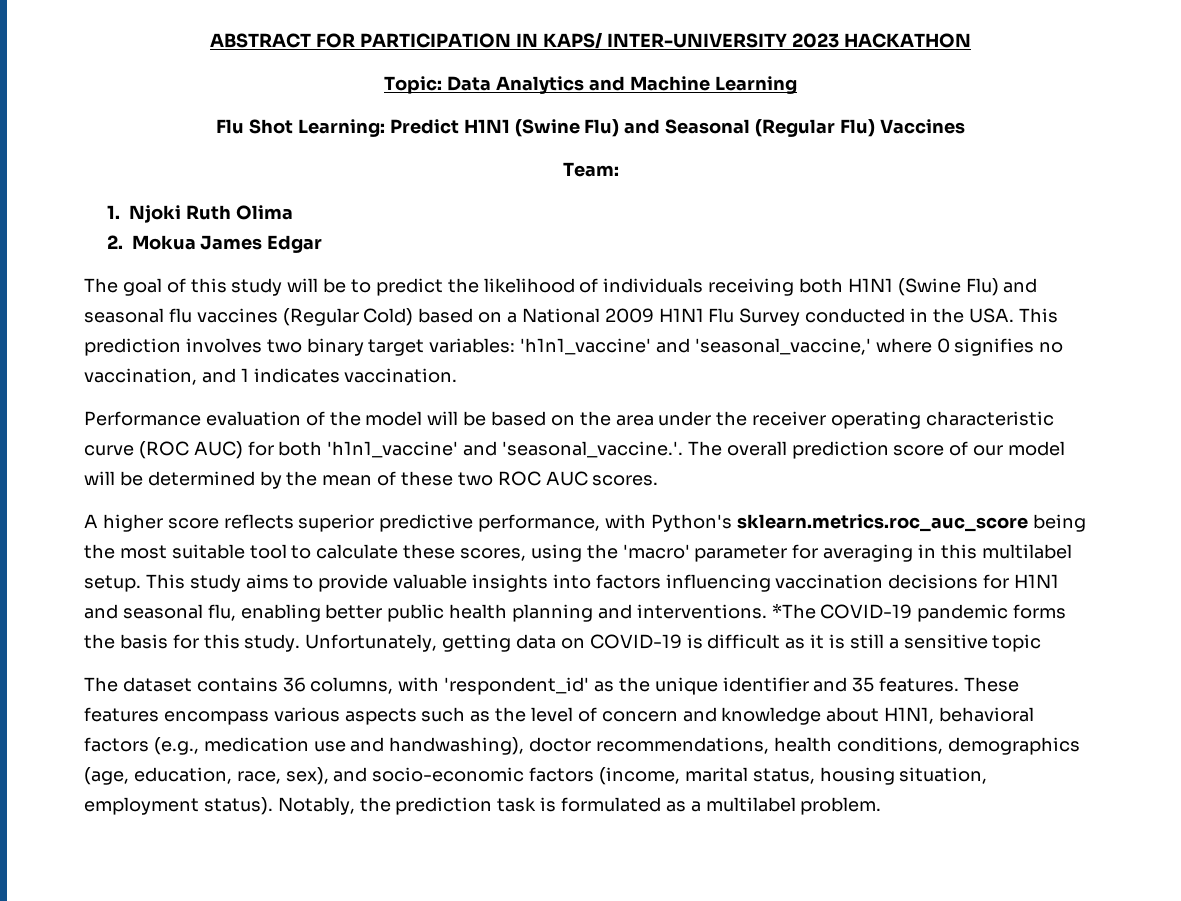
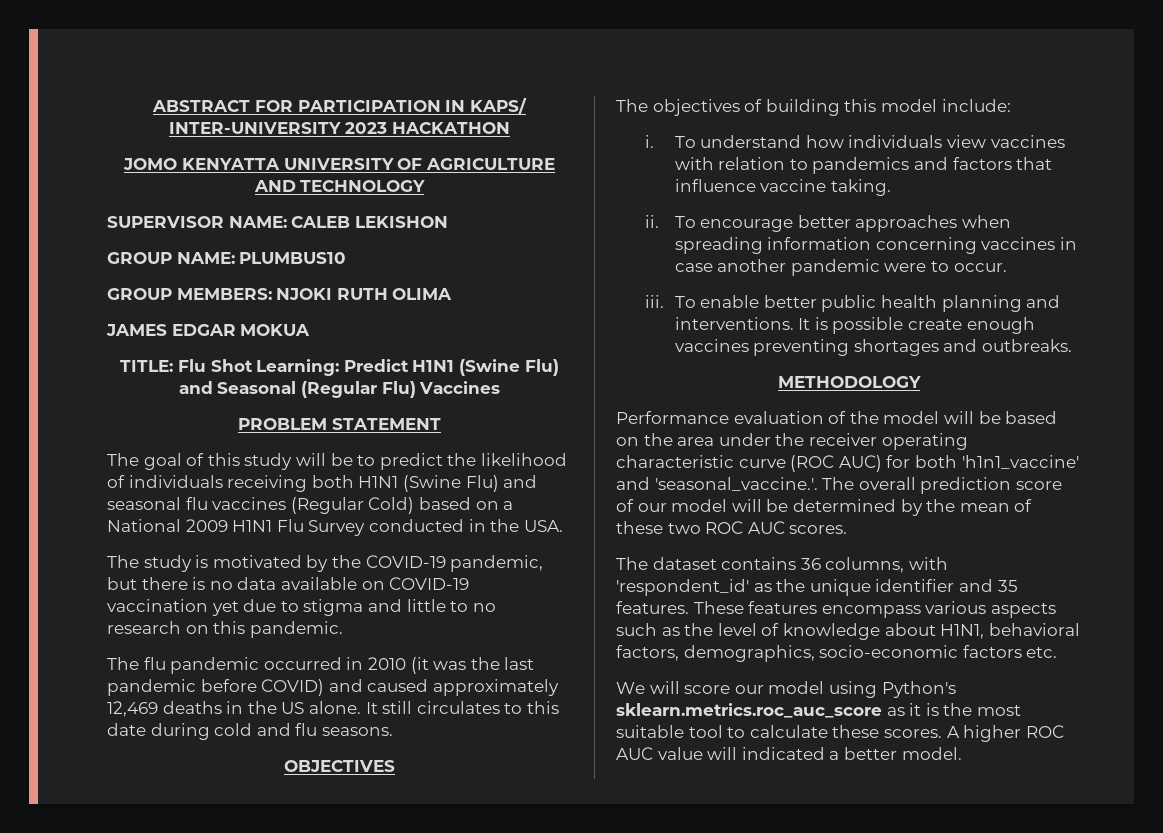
[384,76,797,94] Topic: Data Analytics and Machine Learning // -> [123,158,555,170] [253,180,426,192] [107,216,448,228] [107,252,347,264] [107,288,453,300] [106,324,311,336] [120,360,174,372] JOMO KENYATTA UNIVERSITY OF AGRICULTURE AND TECHNOLOGY // SUPERVISOR NAME: CALEB LEKISHON // GROUP NAME: PLUMBUS10 // GROUP MEMBERS: NJOKI RUTH OLIMA // JAMES EDGAR MOKUA // TITLE:
[562,162,619,177] [106,205,293,223] [106,235,323,253] Team: // 1. Njoki Ruth Olima // 2. Mokua James Edgar -> [238,418,441,430] PROBLEM STATEMENT
[1018,308,1058,323] [84,338,1064,356] [84,368,458,385] This prediction involves two binary target variables: 'h1n1_vaccine' and 'seasonal_vaccine,' where 0 signifies no vaccination, and 1 indicates vaccination. -> [107,555,544,572] [107,577,470,590] [107,599,496,616] [107,621,343,638] [107,657,535,674] [107,679,559,696] [107,701,559,717] [107,723,393,740] [284,760,395,772] [616,99,1011,116] [645,135,1065,148] [674,157,1053,174] [674,179,891,196] [645,215,1011,232] [674,237,1077,254] [674,259,1007,276] [645,295,1061,312] [674,317,1035,334] [674,339,1072,356] [777,376,921,388] // The study is motivated by the COVID-19 pandemic, but there is no data available on COVID-19 vaccination yet due to stigma and little to no research on this pandemic. // The flu pandemic occurred in 2010 (it was the last pandemic before COVID) and caused approximately 12,469 deaths in the US alone. It still circulates to this date during cold and flu seasons. // OBJECTIVES // The objectives of building this model include: // i. To understand how individuals view vaccines with relation to pandemics and factors that influence vaccine taking. // ii. To encourage better approaches when spreading information concerning vaccines in case another pandemic were to occur. // iii. To enable better public health planning and interventions. It is possible create enough vaccines preventing shortages and outbreaks. // METHODOLOGY
[84,514,1086,532] [84,544,1072,562] [84,574,1060,592] [84,603,1067,622] [84,634,1042,652] // A higher score reflects superior predictive performance, with Python's sklearn.metrics.roc_auc_score being the most suitable tool to calculate these scores, using the 'macro' parameter for averaging in this multilabel setup. This study aims to provide valuable insights into factors influencing vaccination decisions for H1N1 and seasonal flu, enabling better public health planning and interventions. *The COVID-19 pandemic forms the basis for this study. Unfortunately, getting data on COVID-19 is difficult as it is still a sensitive topic -> (848, 529) none
[601,707,717,722] concern and -> (780, 629) none
[84,737,1080,755] [84,767,988,785] [84,797,882,815] factors (e.g., medication use and handwashing), doctor recommendations, health conditions, demographics (age, education, race, sex), and socio-economic factors (income, marital status, housing situation, employment status). Notably, the prediction task is formulated as a multilabel problem. -> [616,645,1058,662] [616,681,956,698] [616,703,1021,718] [616,725,1064,742] [616,747,962,760] factors, demographics, socio-economic factors etc. // We will score our model using Python's sklearn.metrics.roc_auc_score as it is the most suitable tool to calculate these scores. A higher ROC AUC value will indicated a better model.

